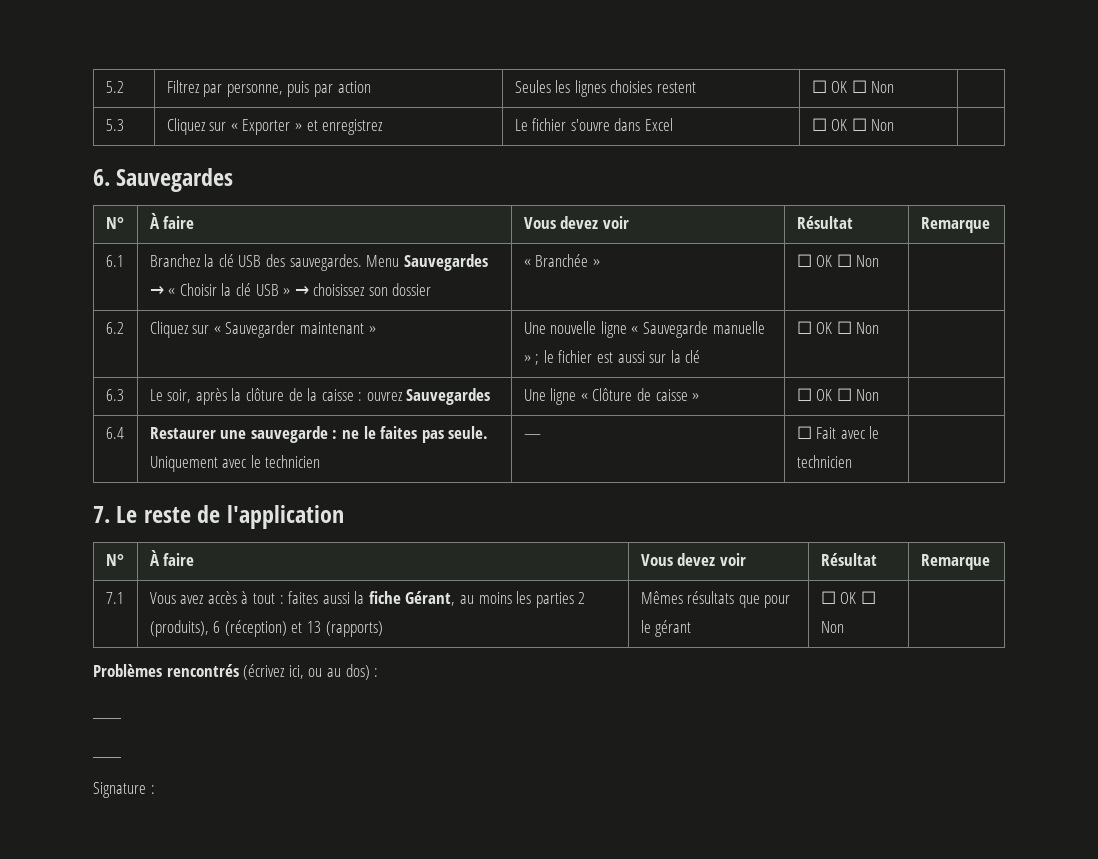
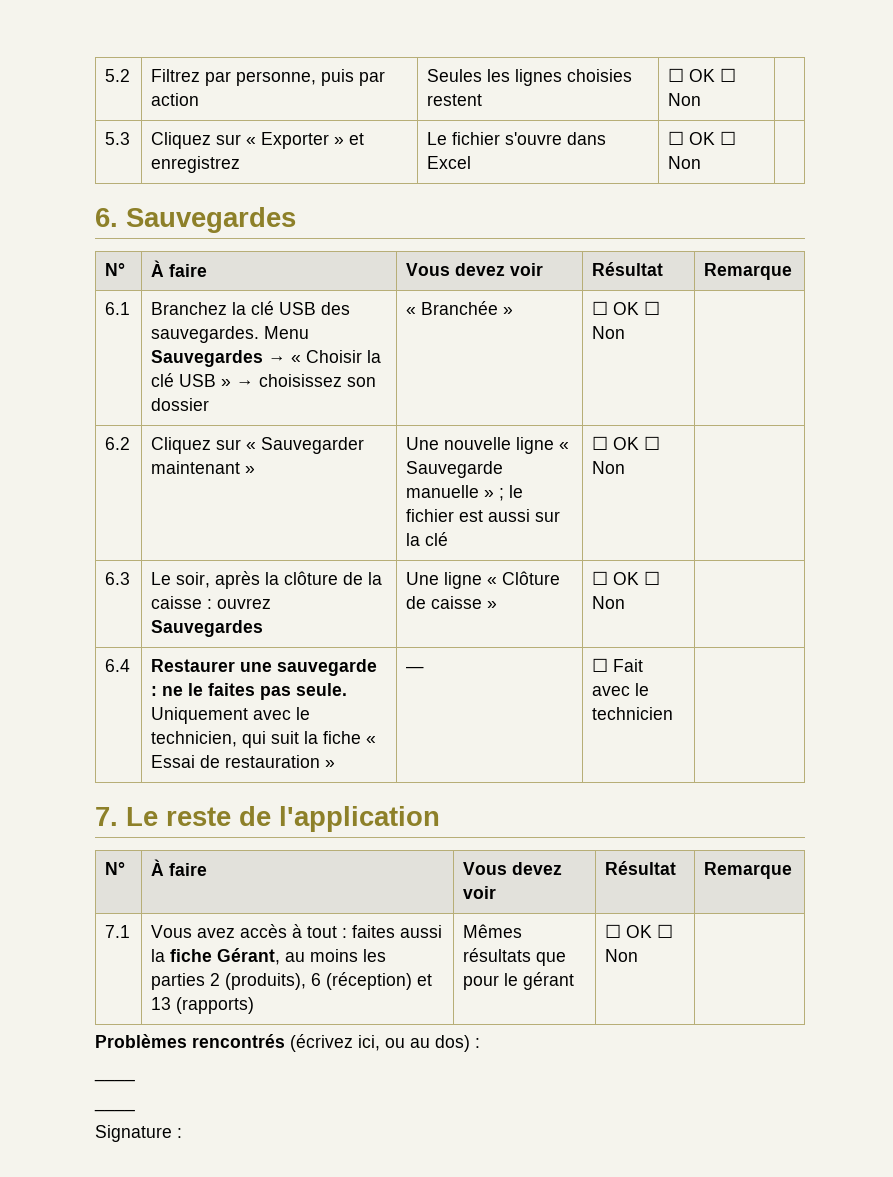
[265,455,321,468] technicien -> [151,731,377,748] [151,755,336,768] technicien, qui suit la fiche « Essai de restauration »

